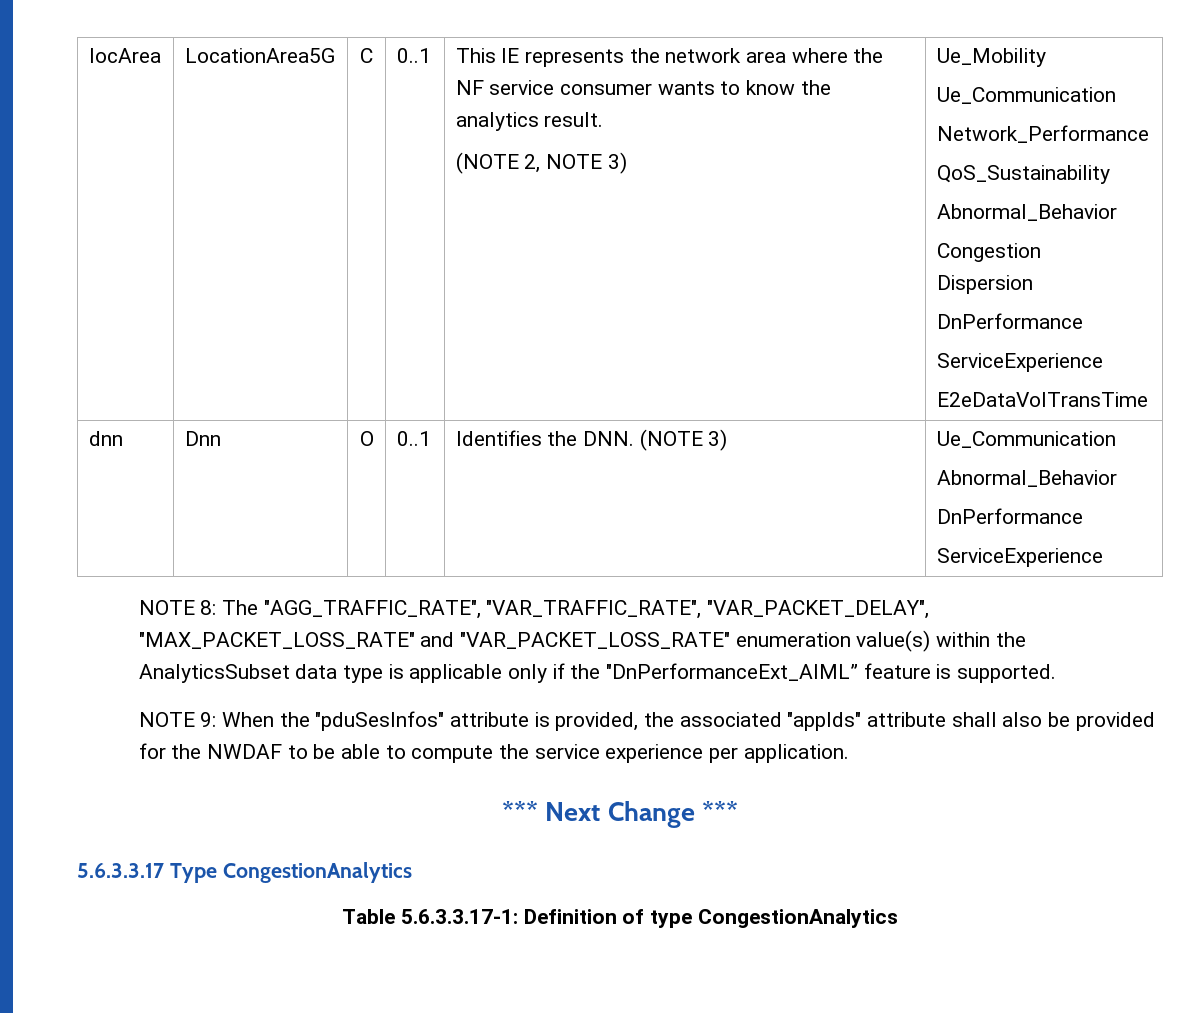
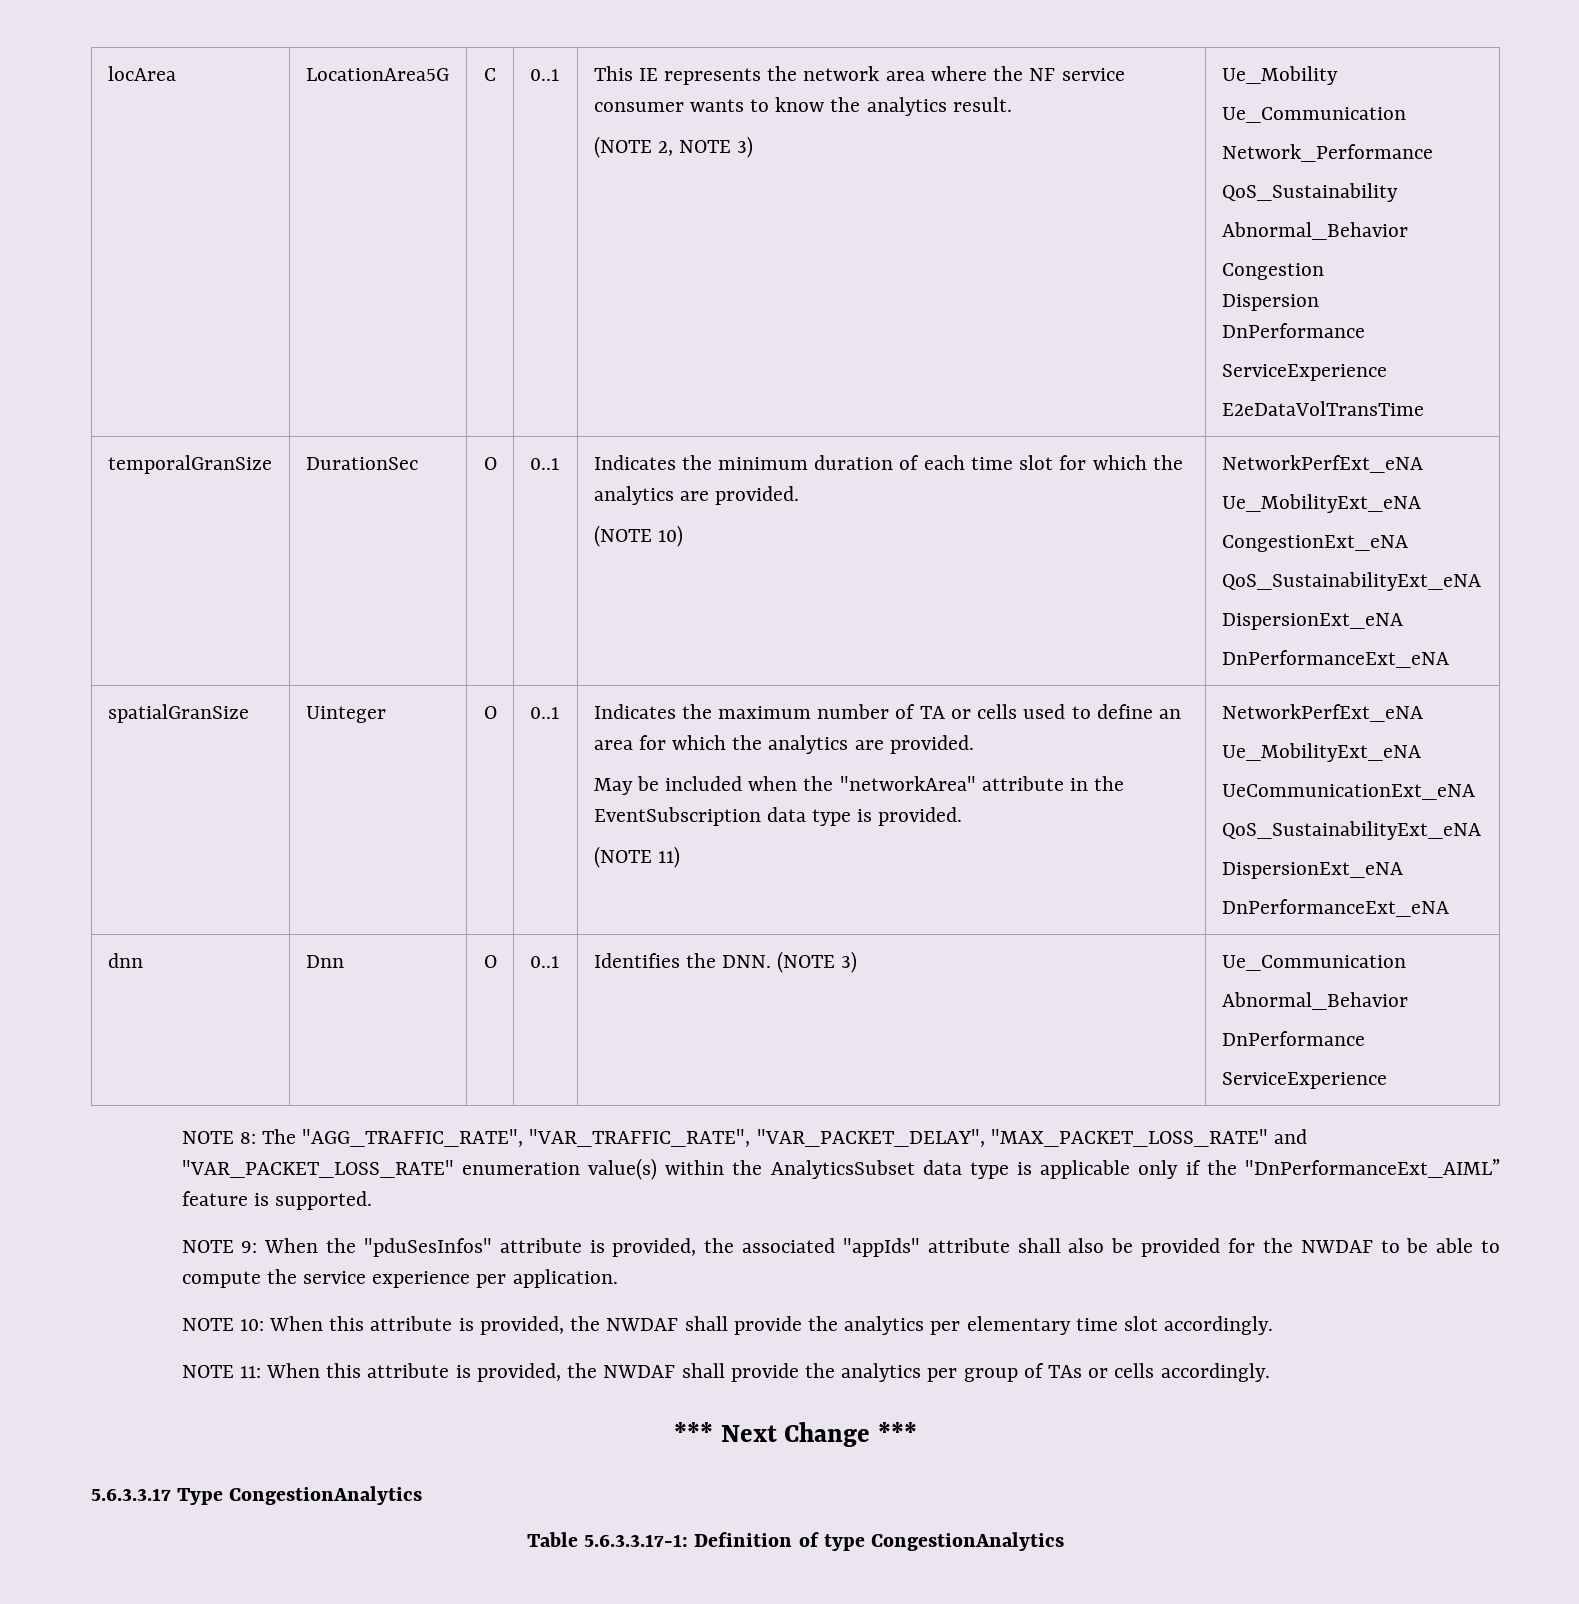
(1148, 399) none -> [107,455,272,474] [305,457,418,470] [483,457,497,470] [529,458,559,470] [593,455,1183,470] [593,486,800,505] [593,525,683,547] [1221,455,1423,473] [1221,494,1421,513] [1221,535,1408,552] [1221,572,1481,591] [1221,613,1403,630] [1221,650,1449,668] [107,704,249,723] [305,706,386,723] [483,706,497,719] [529,707,559,719] [593,704,1181,719] [593,735,974,754] [593,776,1125,795] [593,807,963,826] [593,846,680,868] [1221,704,1423,722] [1221,743,1421,762] [1221,784,1475,800] [1221,821,1481,840] [1221,862,1403,879] [1221,899,1449,917] // temporalGranSize | DurationSec | O | 0..1 | Indicates the minimum duration of each time slot for which the analytics are provided. // (NOTE 10) | NetworkPerfExt_eNA // Ue_MobilityExt_eNA // CongestionExt_eNA // QoS_SustainabilityExt_eNA // DispersionExt_eNA // DnPerformanceExt_eNA // spatialGranSize | Uinteger | O | 0..1 | Indicates the maximum number of TA or cells used to define an area for which the analytics are provided. // May be included when the "networkArea" attribute in the EventSubscription data type is provided. // (NOTE 11) | NetworkPerfExt_eNA // Ue_MobilityExt_eNA // UeCommunicationExt_eNA // QoS_SustainabilityExt_eNA // DispersionExt_eNA // DnPerformanceExt_eNA
(849, 753) none -> [181,1316,1274,1335] [181,1363,1270,1382] // NOTE 10: When this attribute is provided, the NWDAF shall provide the analytics per elementary time slot accordingly. // NOTE 11: When this attribute is provided, the NWDAF shall provide the analytics per group of TAs or cells accordingly.

